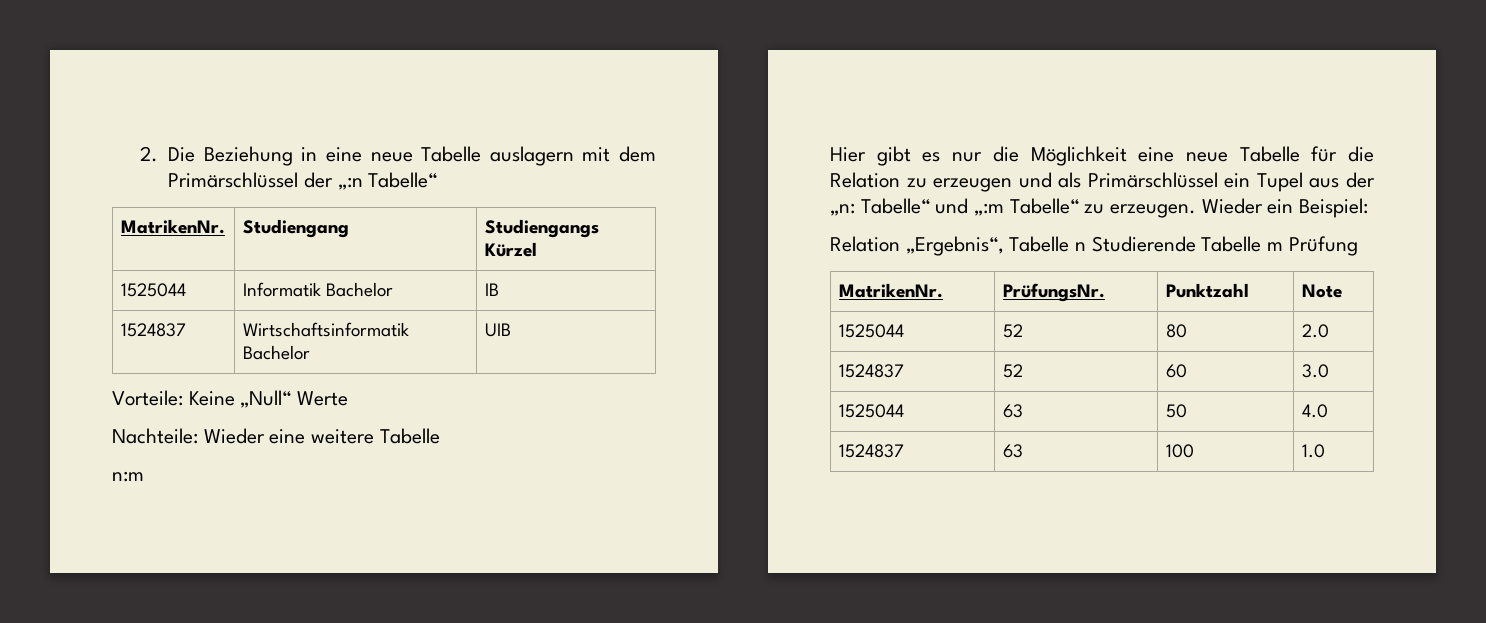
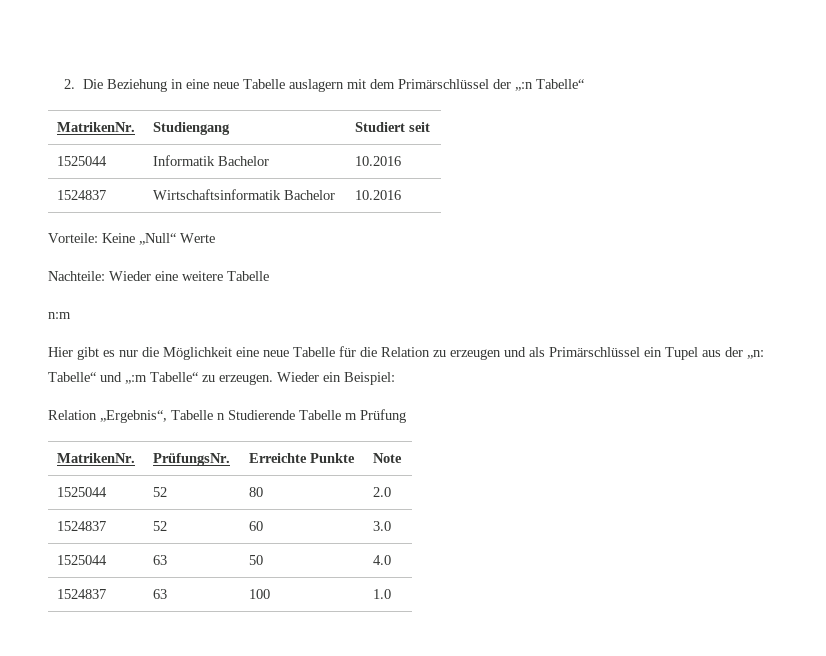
[484,219,599,238] [484,242,537,257] Studiengangs Kürzel -> [354,122,430,132] Studiert seit
[484,283,499,296] IB -> [354,156,401,166] 10.2016
[484,323,511,337] UIB -> [354,190,401,200] 10.2016
[1165,283,1249,298] Punktzahl -> [248,453,355,463] Erreichte Punkte

